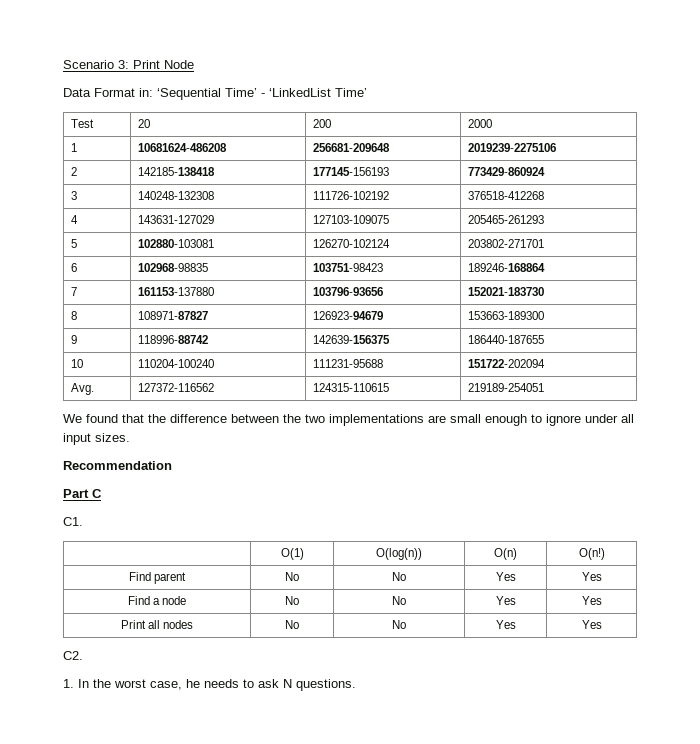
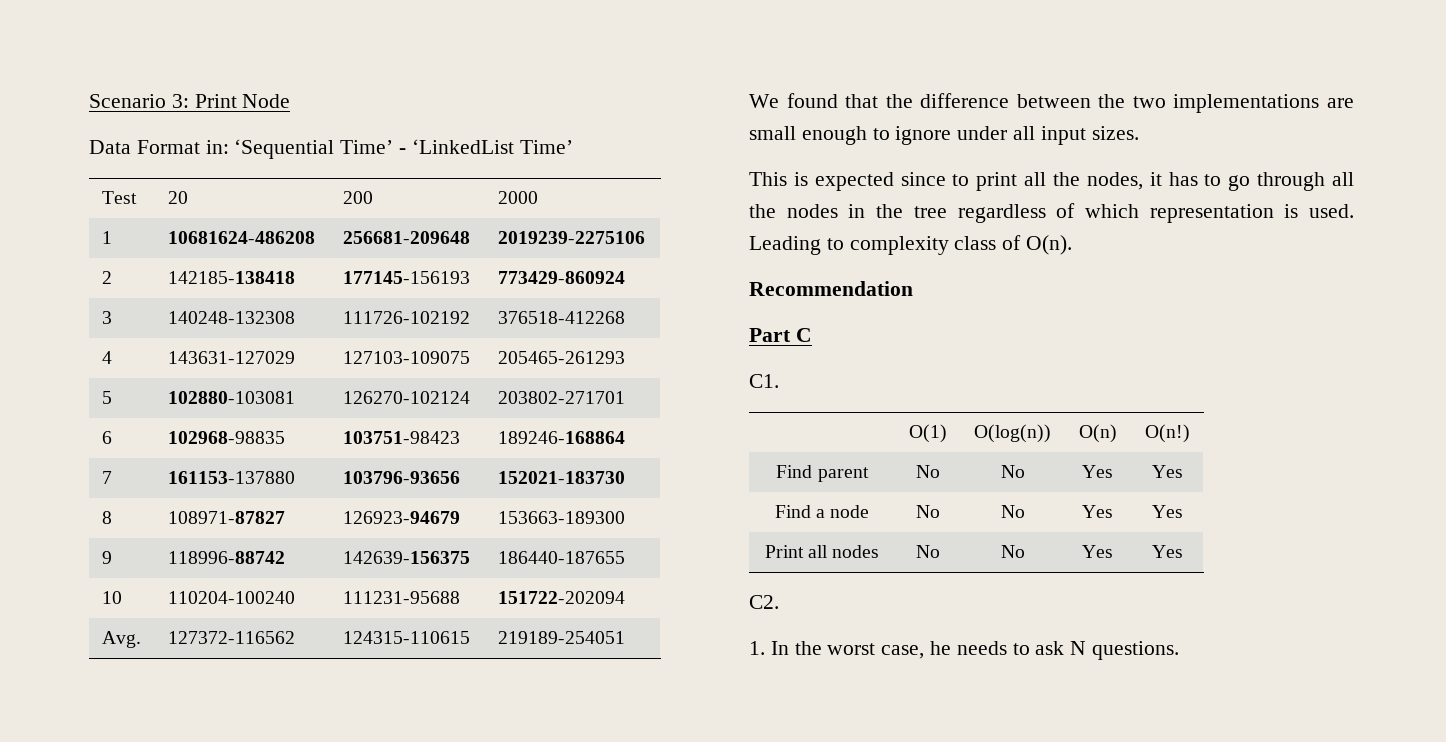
(130, 437) none -> [749,172,1354,191] [749,203,1354,223] [749,235,1073,255] // This is expected since to print all the nodes, it has to go through all the nodes in the tree regardless of which representation is used. Leading to complexity class of O(n).

